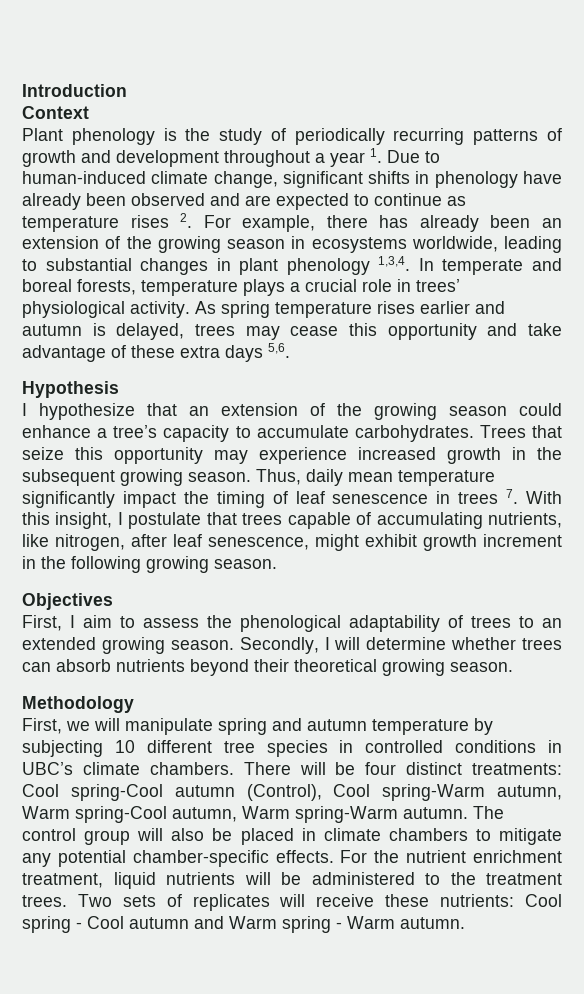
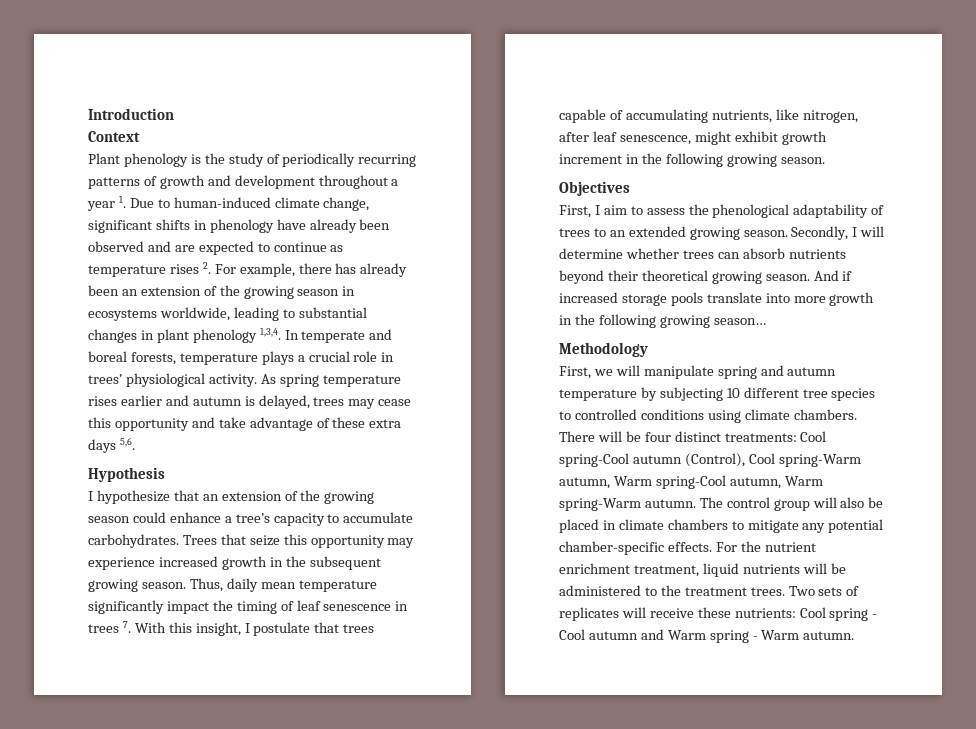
(513, 667) none -> [813,270,853,281] [559,292,875,306] [559,314,766,328] And if increased storage pools translate into more growth in the following growing season…
[339,740,354,753] in -> [559,411,571,420] to
[548,740,562,753] [22,762,73,775] in UBC’s -> [707,410,741,423] using

